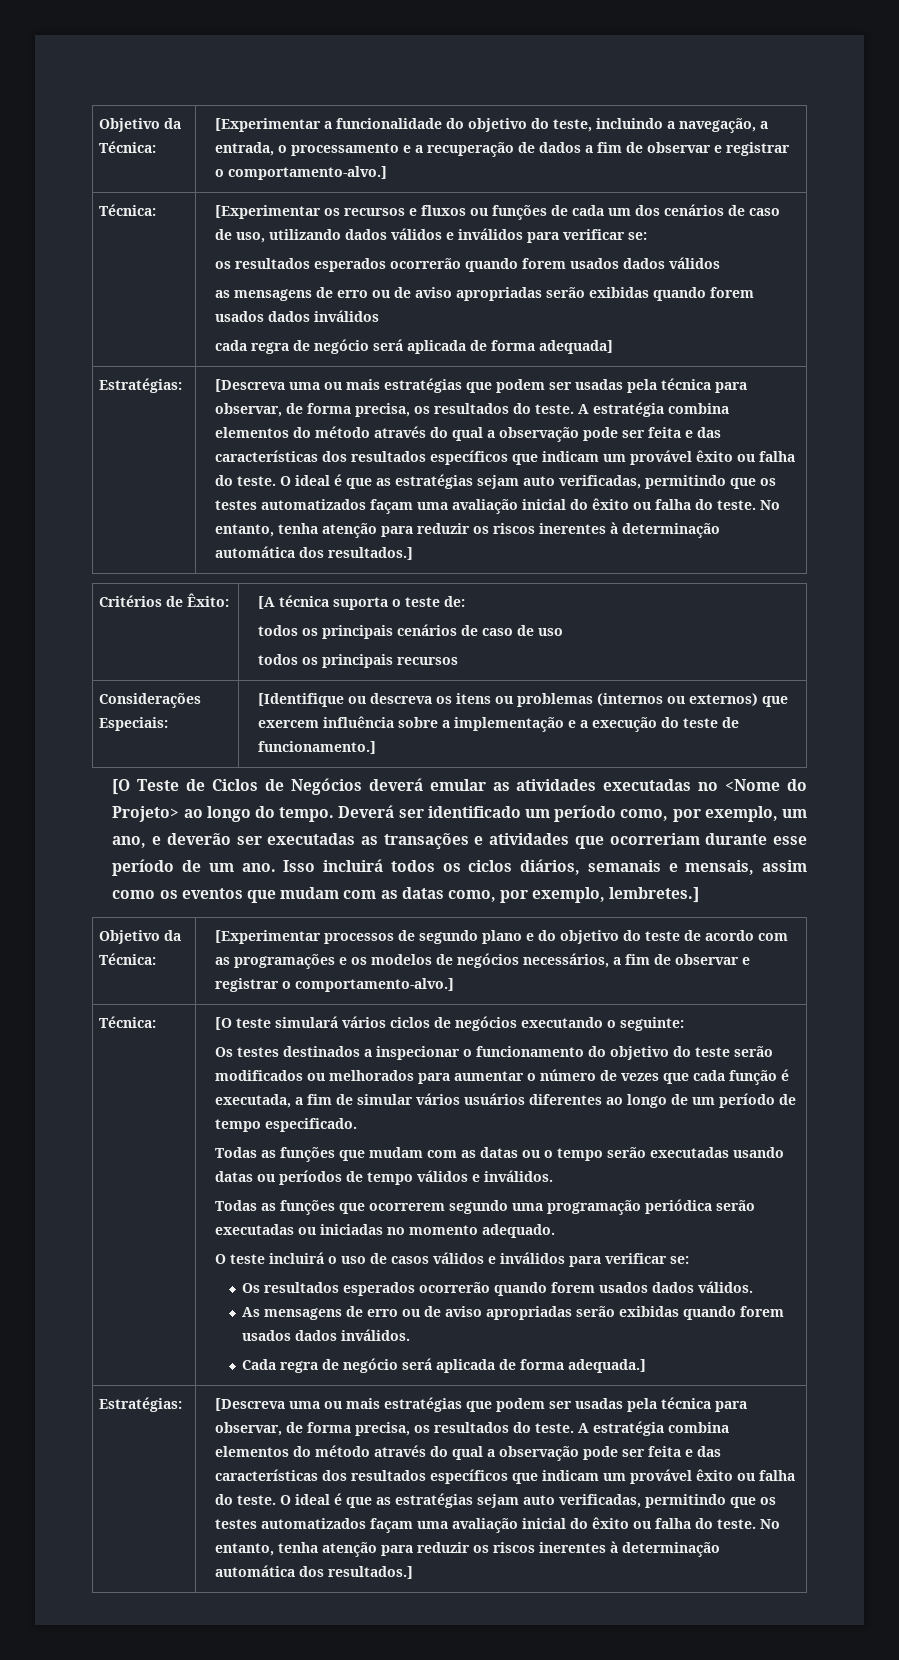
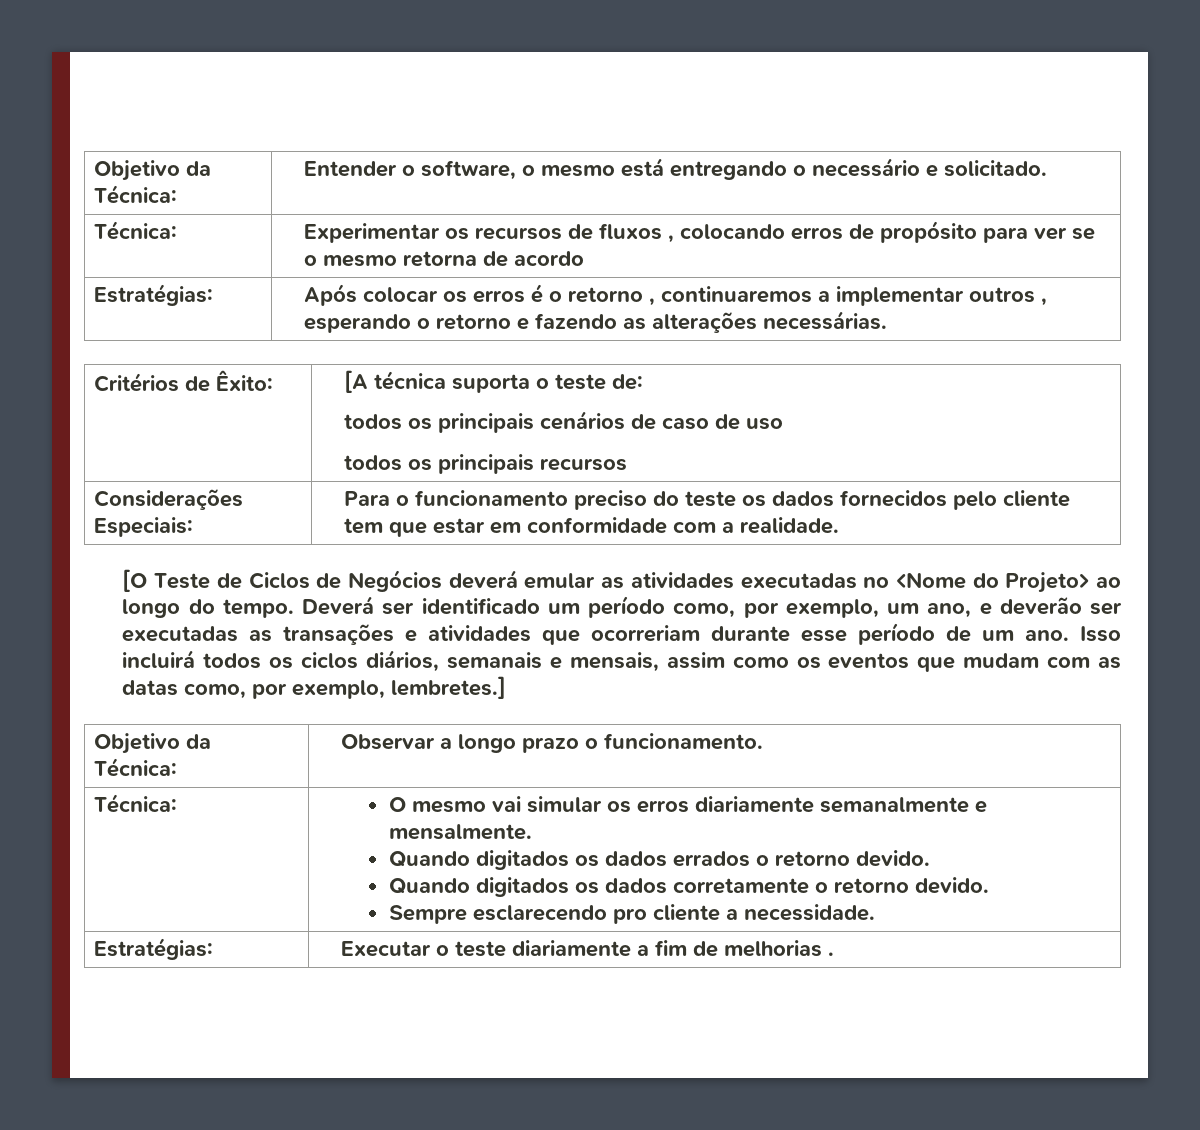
[99,118,182,132] [99,141,157,153] [214,118,768,133] [214,142,790,157] [214,166,387,180] [99,204,157,216] [214,205,321,219] Objetivo da Técnica: | [Experimentar a funcionalidade do objetivo do teste, incluindo a navegação, a entrada, o processamento e a recuperação de dados a fim de observar e registrar o comportamento-alvo.] // Técnica: | [Experimentar -> [94,160,212,181] [94,185,178,204] [304,158,1048,180] [94,221,178,240] [304,223,441,243] Objetivo da Técnica: | Entender o software, o mesmo está entregando o necessário e solicitado. // Técnica: | Experimentar
[408,204,780,220] [214,228,647,243] [214,257,720,272] [214,287,754,301] [214,310,379,322] [214,339,613,354] [99,378,183,393] [214,378,747,393] [214,402,729,417] [214,426,721,442] [214,450,795,465] [214,474,776,489] [214,498,780,514] [214,522,720,538] [214,546,413,560] e fluxos ou funções de cada um dos cenários de caso de uso, utilizando dados válidos e inválidos para verificar se: // os resultados esperados ocorrerão quando forem usados dados válidos // as mensagens de erro ou de aviso apropriadas serão exibidas quando forem usados dados inválidos // cada regra de negócio será aplicada de forma adequada] // Estratégias: | [Descreva uma ou mais estratégias que podem ser usadas pela técnica para observar, de forma precisa, os resultados do teste. A estratégia combina elementos do método através do qual a observação pode ser feita e das características dos resultados específicos que indicam um provável êxito ou falha do teste. O ideal é que as estratégias sejam auto verificadas, permitindo que os testes automatizados façam uma avaliação inicial do êxito ou falha do teste. No entanto, tenha atenção para reduzir os riscos inerentes à determinação automática dos resultados.] -> [568,221,1096,243] [304,251,585,267] [94,284,214,306] [304,284,1048,306] [304,311,888,333] de fluxos , colocando erros de propósito para ver se o mesmo retorna de acordo // Estratégias: | Após colocar os erros é o retorno , continuaremos a implementar outros , esperando o retorno e fazendo as alterações necessárias.
[257,693,788,707] [257,716,739,732] [257,741,376,754] [Identifique ou descreva os itens ou problemas (internos ou externos) que exercem influência sobre a implementação e a execução do teste de funcionamento.] -> [344,490,1071,510] [344,517,840,537] Para o funcionamento preciso do teste os dados fornecidos pelo cliente tem que estar em conformidade com a realidade.
[214,930,788,944] [214,953,750,969] [214,978,454,992] [99,1016,157,1028] [214,1016,684,1031] [214,1046,773,1060] [214,1069,789,1085] [214,1093,796,1108] [214,1118,357,1132] [214,1147,784,1162] [214,1170,553,1185] [214,1199,755,1215] [214,1224,555,1238] [214,1252,689,1267] [242,1281,754,1296] [242,1306,785,1320] [242,1329,411,1341] [242,1358,647,1373] [99,1397,183,1412] [214,1397,747,1412] [214,1421,729,1436] [214,1445,721,1461] [214,1469,795,1484] [214,1493,776,1508] [214,1517,780,1533] [214,1541,720,1557] [214,1565,413,1579] [Experimentar processos de segundo plano e do objetivo do teste de acordo com as programações e os modelos de negócios necessários, a fim de observar e registrar o comportamento-alvo.] // Técnica: | [O teste simulará vários ciclos de negócios executando o seguinte: // Os testes destinados a inspecionar o funcionamento do objetivo do teste serão modificados ou melhorados para aumentar o número de vezes que cada função é executada, a fim de simular vários usuários diferentes ao longo de um período de tempo especificado. // Todas as funções que mudam com as datas ou o tempo serão executadas usando datas ou períodos de tempo válidos e inválidos. // Todas as funções que ocorrerem segundo uma programação periódica serão executadas ou iniciadas no momento adequado. // O teste incluirá o uso de casos válidos e inválidos para verificar se: // Os resultados esperados ocorrerão quando forem usados dados válidos. // As mensagens de erro ou de aviso apropriadas serão exibidas quando forem usados dados inválidos. // Cada regra de negócio será aplicada de forma adequada.] // Estratégias: | [Descreva uma ou mais estratégias que podem ser usadas pela técnica para observar, de forma precisa, os resultados do teste. A estratégia combina elementos do método através do qual a observação pode ser feita e das características dos resultados específicos que indicam um provável êxito ou falha do teste. O ideal é que as estratégias sejam auto verificadas, permitindo que os testes automatizados façam uma avaliação inicial do êxito ou falha do teste. No entanto, tenha atenção para reduzir os riscos inerentes à determinação automática dos resultados.] -> [341,733,764,753] [94,794,178,813] [388,796,987,813] [388,824,532,840] [388,850,930,870] [388,877,989,897] [388,904,875,924] [94,938,214,960] [341,940,835,957] Observar a longo prazo o funcionamento. // Técnica: | O mesmo vai simular os erros diariamente semanalmente e mensalmente. // Quando digitados os dados errados o retorno devido. // Quando digitados os dados corretamente o retorno devido. // Sempre esclarecendo pro cliente a necessidade. // Estratégias: | Executar o teste diariamente a fim de melhorias .

